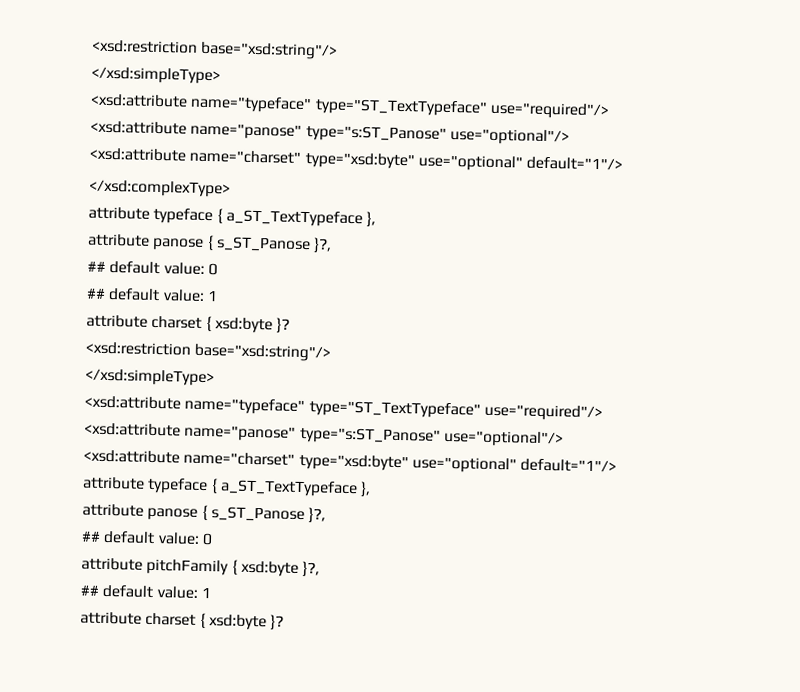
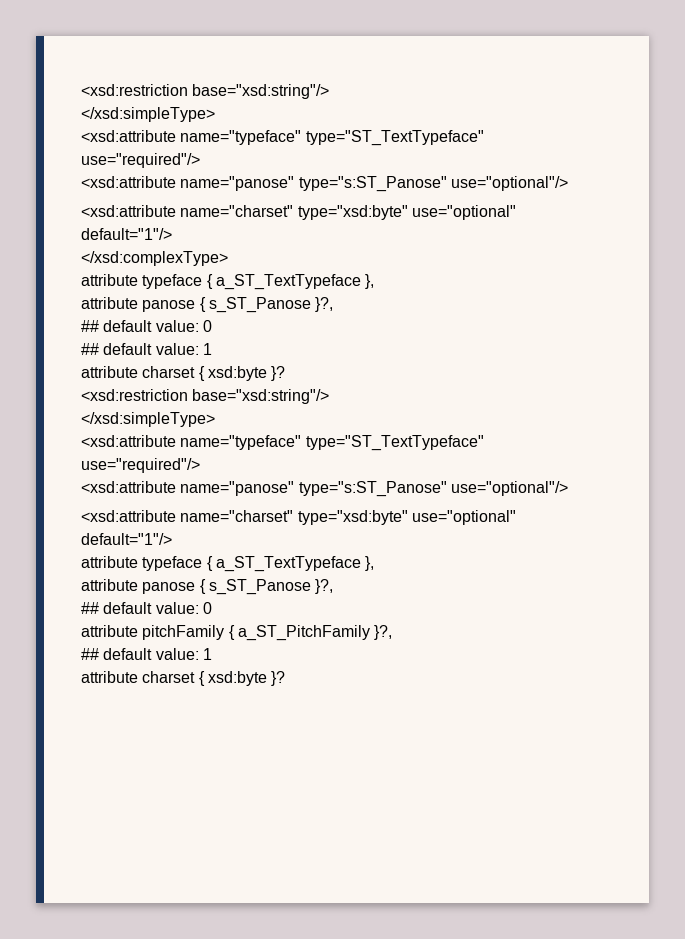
[240,560,299,577] xsd:byte -> [237,625,370,641] a_ST_PitchFamily

